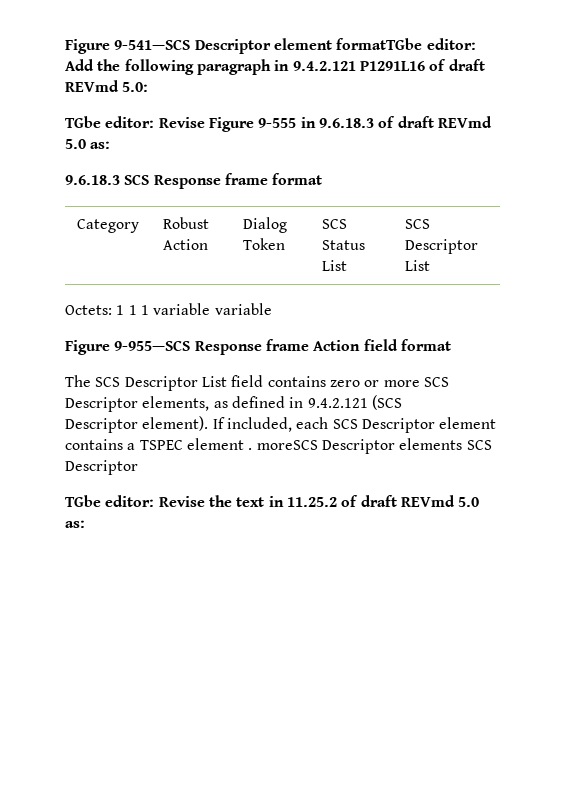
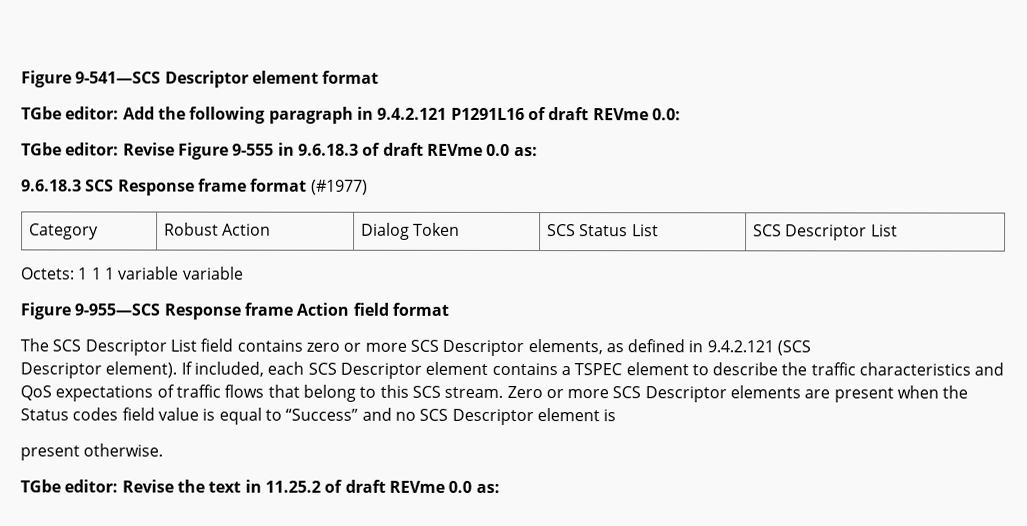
[336,38,423,50] formatTGbe -> [322,70,380,84] [21,106,62,120] format // TGbe
[65,80,149,92] REVmd 5.0: -> [592,108,681,121] REVme 0.0:
[437,116,492,128] [65,139,86,149] REVmd 5.0 -> [426,143,511,156] REVme 0.0
(323, 179) none -> [310,179,368,195] (#1977)
[248,438,492,454] [65,460,138,475] . moreSCS Descriptor elements SCS Descriptor -> [691,362,1005,376] [20,384,969,403] [20,407,617,426] [20,443,164,461] to describe the traffic characteristics and QoS expectations of traffic flows that belong to this SCS stream. Zero or more SCS Descriptor elements are present when the Status codes field value is equal to “Success” and no SCS Descriptor element is // present otherwise.
[400,495,480,507] REVmd 5.0 -> [388,480,473,493] REVme 0.0

